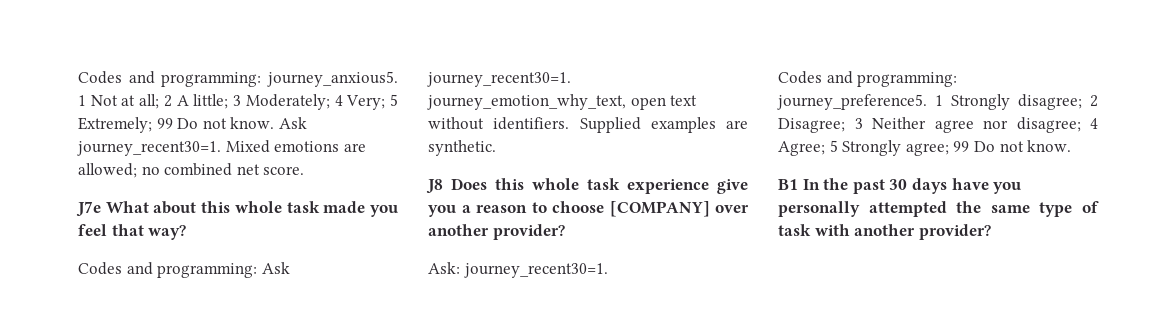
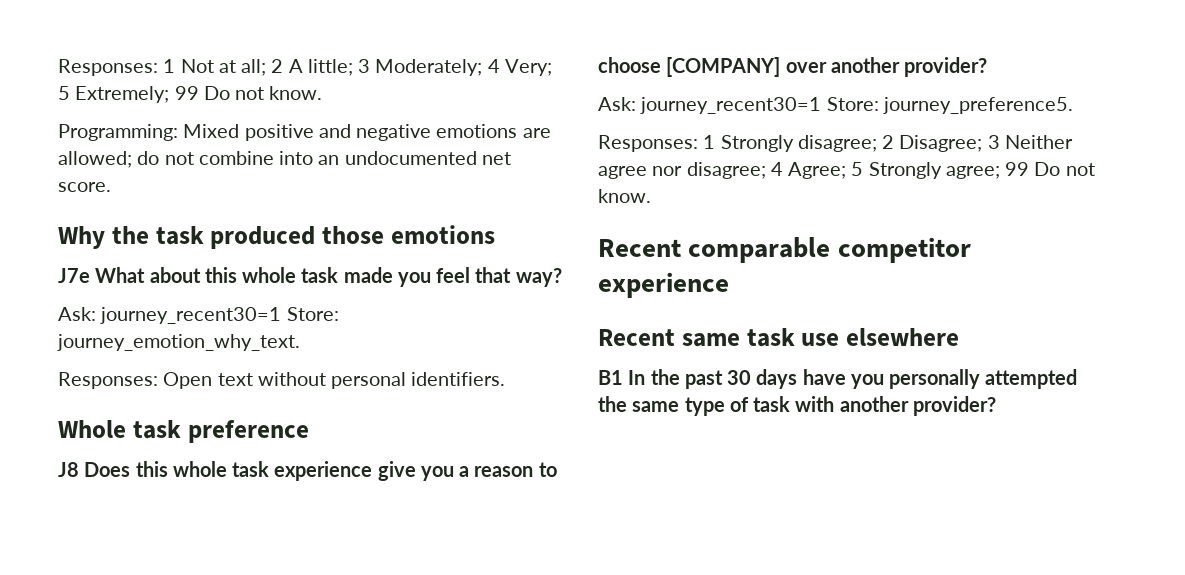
[78,71,398,87] Codes and programming: journey_anxious5. -> [58,59,158,76] Responses:
[278,117,307,129] [77,140,366,156] [78,163,305,178] Ask journey_recent30=1. Mixed emotions are allowed; no combined net score. -> [58,124,551,141] [58,151,511,168] [58,182,111,192] [58,225,495,249] // Programming: Mixed positive and negative emotions are allowed; do not combine into an undocumented net score. // Why the task produced those emotions
[78,262,290,278] [427,72,571,87] [427,94,666,110] Codes and programming: Ask journey_recent30=1. journey_emotion_why_text, open -> [58,307,339,324] [57,334,300,351] [58,372,213,389] Ask: journey_recent30=1 Store: journey_emotion_why_text. // Responses: Open
(484, 123) none -> [331,372,407,389] personal
[579,117,748,133] [428,140,496,156] Supplied examples are synthetic. -> [58,420,309,443] // Whole task preference
[463,263,608,278] [778,71,958,87] [777,94,927,110] journey_recent30=1. // Codes and programming: journey_preference5. -> [640,97,1073,114] [598,135,698,152] journey_recent30=1 Store: journey_preference5. // Responses:
(1072, 146) none -> [598,237,971,263] [598,272,729,298] [598,328,959,347] // Recent comparable competitor experience // Recent same task use elsewhere

